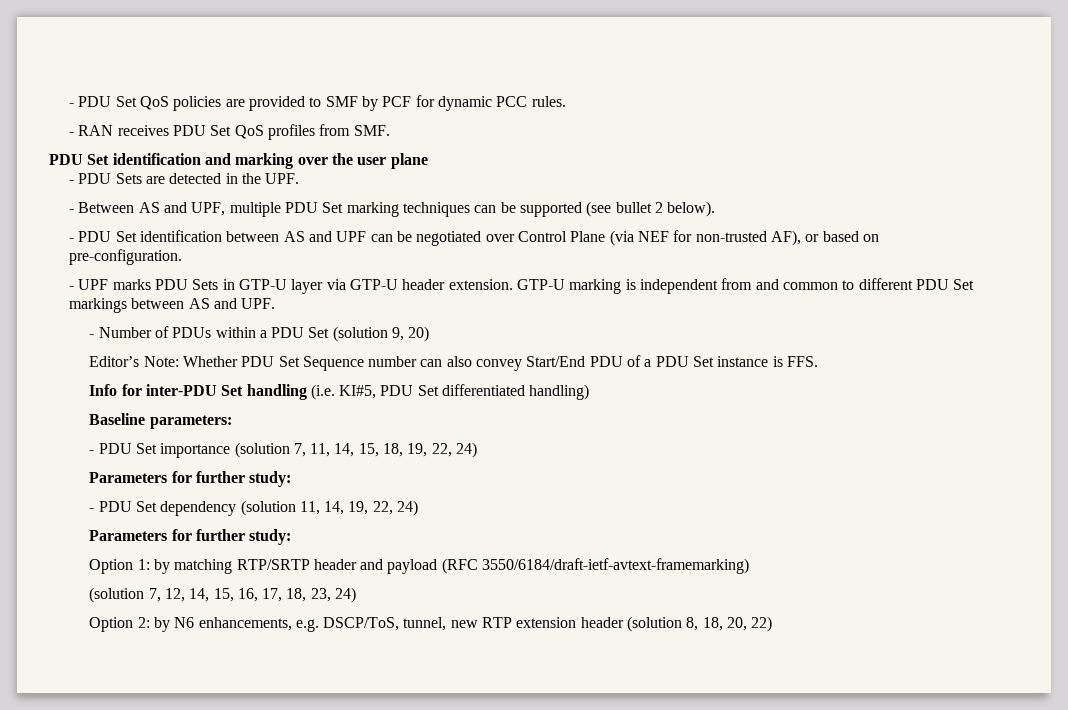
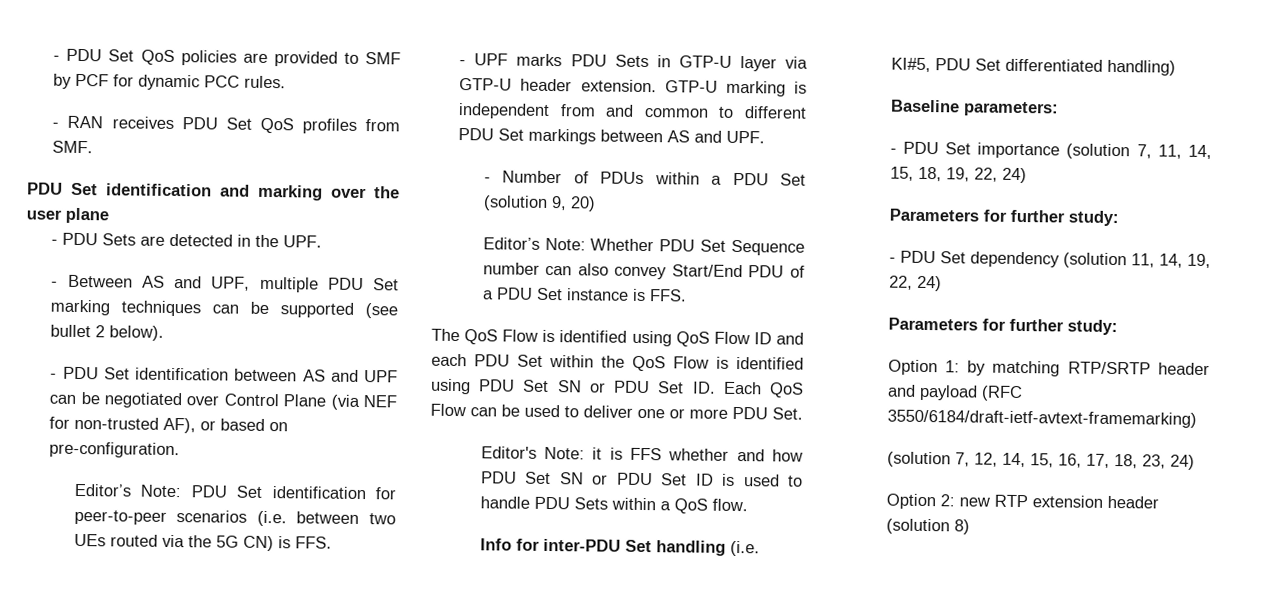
(183, 257) none -> [73,483,396,500] [73,509,397,527] [73,533,332,552] // Editor’s Note: PDU Set identification for peer-to-peer scenarios (i.e. between two UEs routed via the 5G CN) is FFS.
(819, 361) none -> [431,328,804,347] [431,353,804,372] [430,378,804,398] [430,403,803,420] [480,446,803,462] [480,471,803,487] [479,496,748,514] // The QoS Flow is identified using QoS Flow ID and each PDU Set within the QoS Flow is identified using PDU Set SN or PDU Set ID. Each QoS Flow can be used to deliver one or more PDU Set. // Editor's Note: it is FFS whether and how PDU Set SN or PDU Set ID is used to handle PDU Sets within a QoS flow.
[153,617,447,632] by N6 enhancements, e.g. DSCP/ToS, tunnel, -> (955, 500) none
[686,616,773,632] 8, 18, 20, 22) -> [953,519,970,535] 8)

